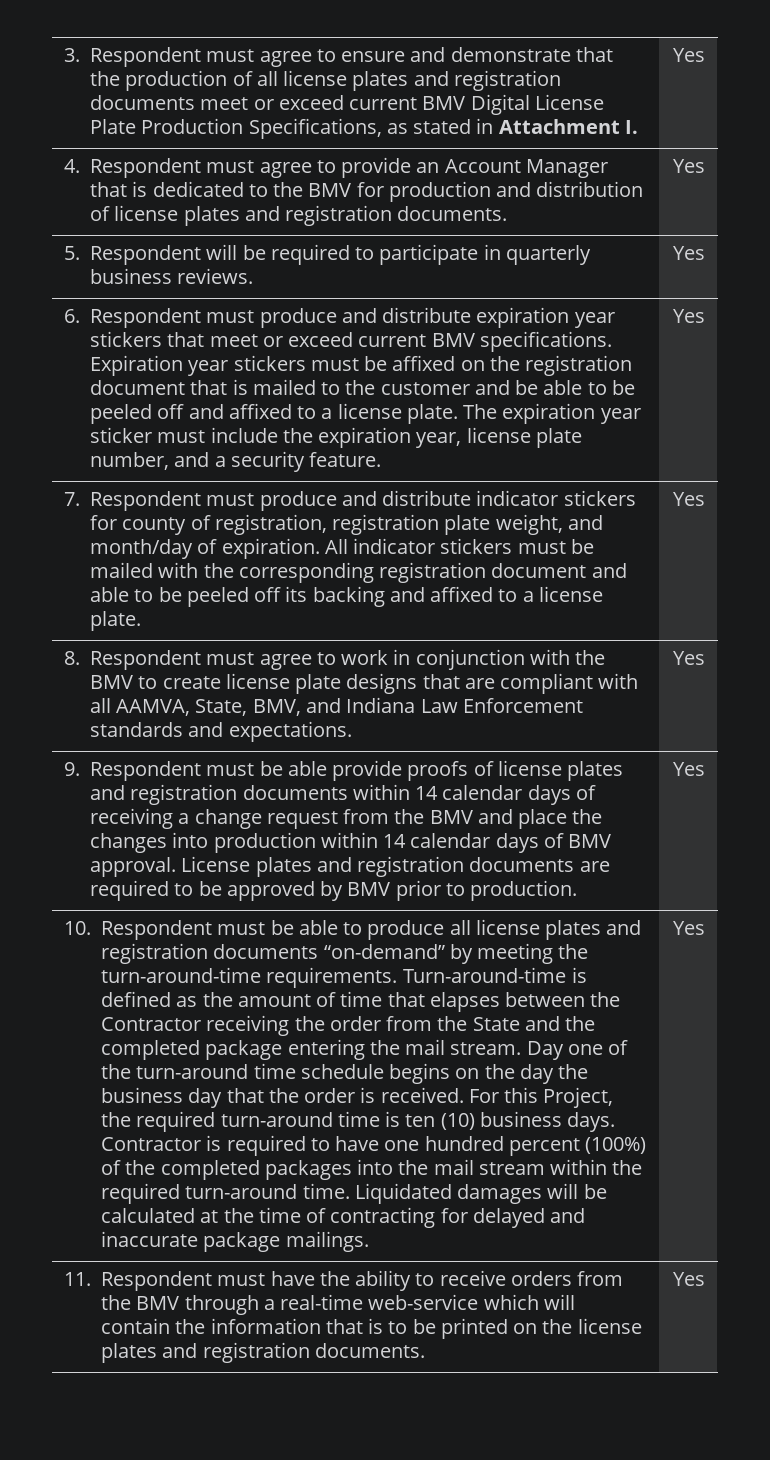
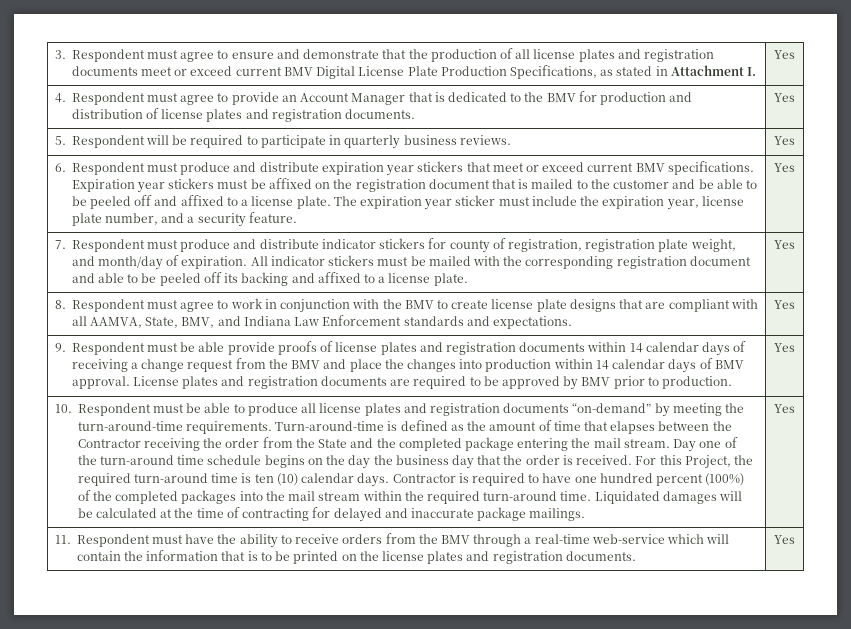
[479,1111,562,1127] business -> [301,473,355,483] calendar

